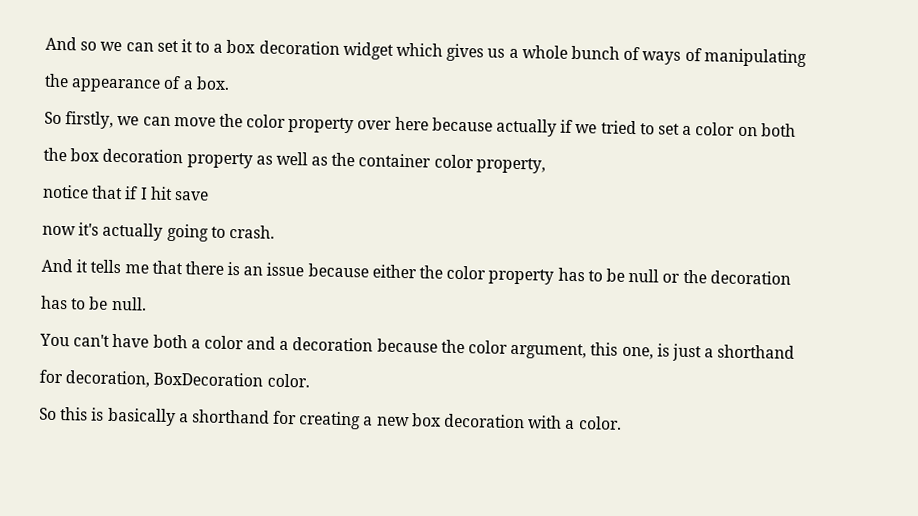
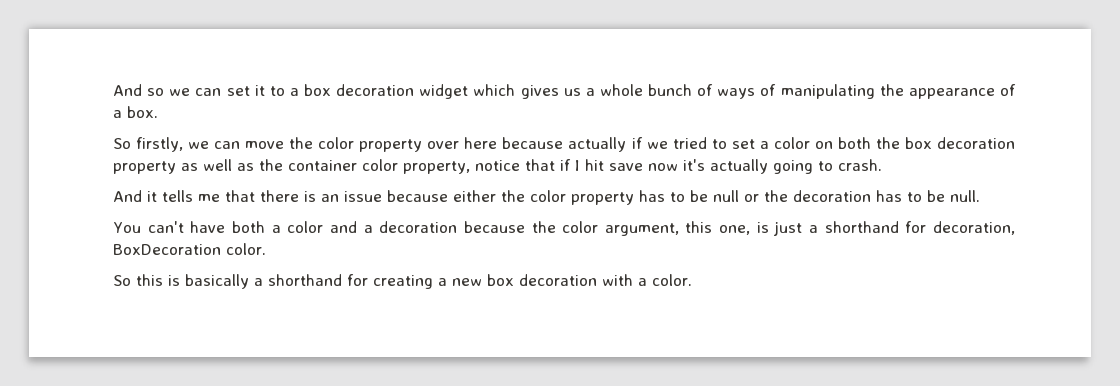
(807, 58) // -> (875, 91) none
(796, 130) // -> (871, 143) none
(546, 165) // -> (470, 167) none
(209, 196) // -> (643, 167) none
(791, 277) // -> (871, 196) none
(796, 351) // -> (899, 227) none

